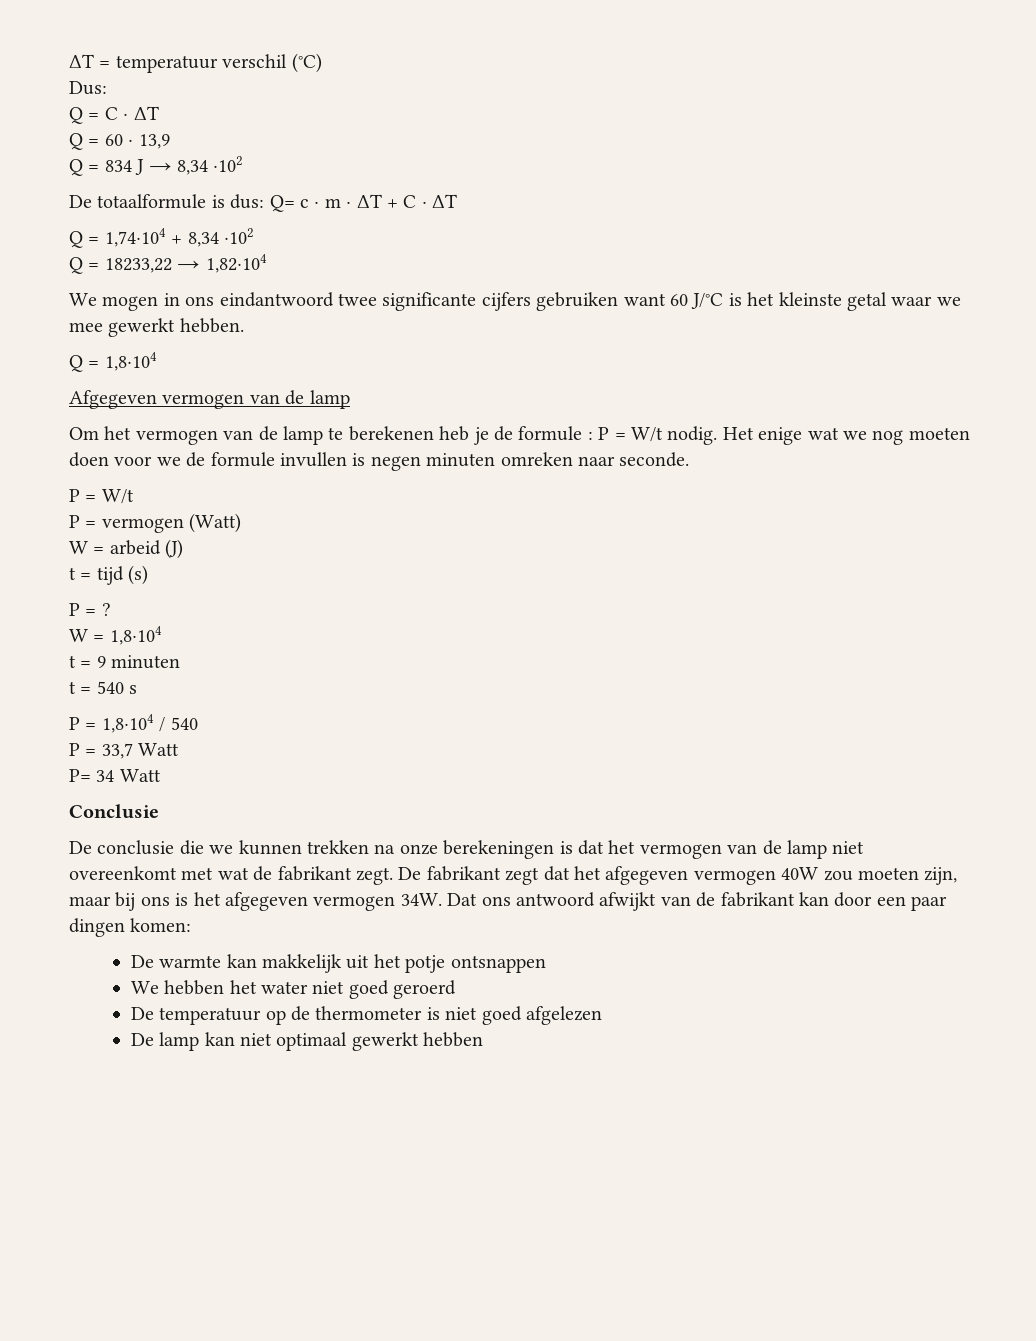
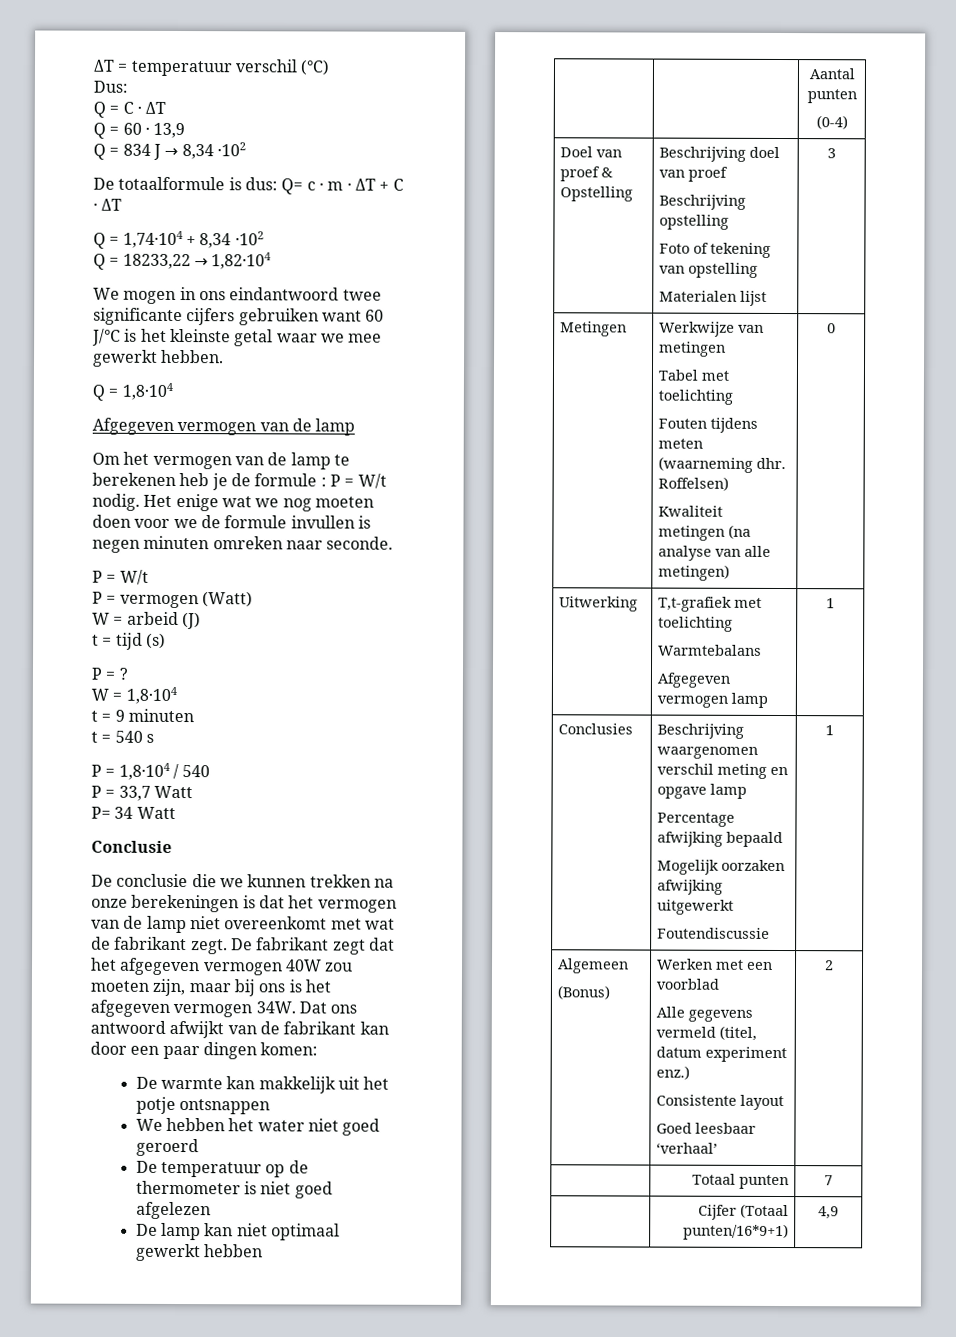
(484, 1039) none -> [808,68,855,80] [806,89,857,104] [815,115,848,130] [559,146,622,158] [559,166,613,182] [559,186,633,202] [658,146,780,162] [658,166,728,182] [658,194,746,210] [658,214,729,230] [658,242,771,258] [658,262,758,278] [658,290,767,306] [827,148,836,159] [559,321,627,337] [658,321,764,337] [658,341,726,357] [657,369,729,381] [657,389,733,405] [657,417,758,433] [657,438,703,449] [657,456,786,473] [657,476,729,491] [657,505,723,517] [657,524,751,541] [657,545,771,561] [657,564,730,581] [827,323,836,334] [558,596,638,612] [657,596,762,612] [657,616,733,632] [657,644,762,656] [656,672,730,688] [656,692,768,708] [826,598,835,609] [557,723,633,735] [656,723,744,739] [656,746,758,759] [656,763,788,779] [656,783,747,799] [656,812,735,827] [656,831,783,848] [656,859,785,875] [656,879,723,895] [656,899,734,915] [656,927,770,939] [825,725,834,736] [556,958,629,974] [556,985,610,1000] [656,958,773,970] [655,978,719,990] [655,1006,753,1022] [655,1025,757,1041] [655,1046,787,1063] [655,1065,690,1080] [655,1094,784,1111] [655,1122,756,1134] [655,1142,718,1154] [825,960,834,971] [692,1173,790,1190] [824,1175,833,1186] [698,1203,790,1220] [683,1223,790,1241] [818,1206,839,1220] // | | Aantal punten // (0-4) // Doel van proef & Opstelling | Beschrijving doel van proef // Beschrijving opstelling // Foto of tekening van opstelling // Materialen lijst | 3 // Metingen | Werkwijze van metingen // Tabel met toelichting // Fouten tijdens meten (waarneming dhr. Roffelsen) // Kwaliteit metingen (na analyse van alle metingen) | 0 // Uitwerking | T,t-grafiek met toelichting // Warmtebalans // Afgegeven vermogen lamp | 1 // Conclusies | Beschrijving waargenomen verschil meting en opgave lamp // Percentage afwijking bepaald // Mogelijk oorzaken afwijking uitgewerkt // Foutendiscussie | 1 // Algemeen // (Bonus) | Werken met een voorblad // Alle gegevens vermeld (titel, datum experiment enz.) // Consistente layout // Goed leesbaar ‘verhaal’ | 2 // | Totaal punten | 7 // | Cijfer (Totaal punten/16*9+1) | 4,9

